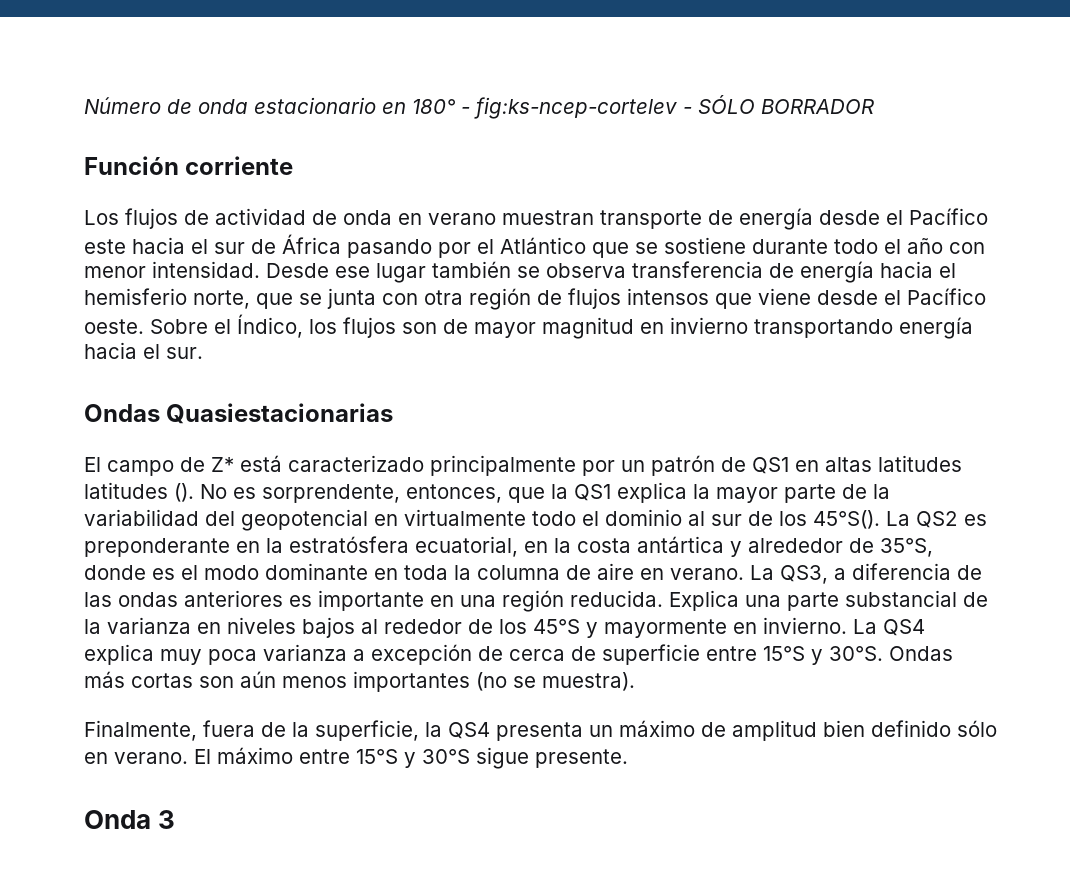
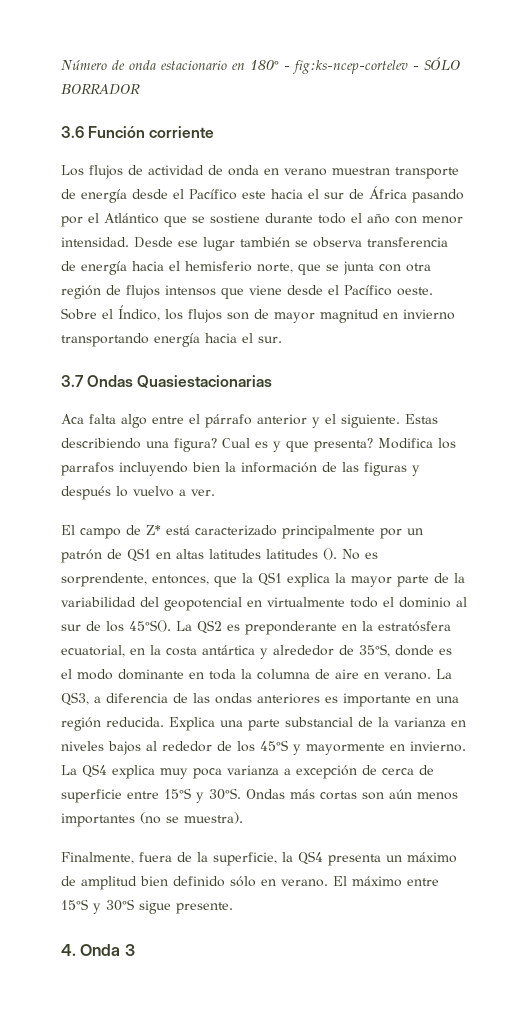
(875, 106) none -> [61,126,84,138] 3.6
(203, 353) none -> [61,375,83,387] 3.7
(394, 413) none -> [61,414,438,428] [61,438,456,452] [61,462,420,476] [61,486,215,500] // Aca falta algo entre el párrafo anterior y el siguiente. Estas describiendo una figura? Cual es y que presenta? Modifica los parrafos incluyendo bien la información de las figuras y después lo vuelvo a ver.
(628, 758) none -> [61,944,76,956] 4.

